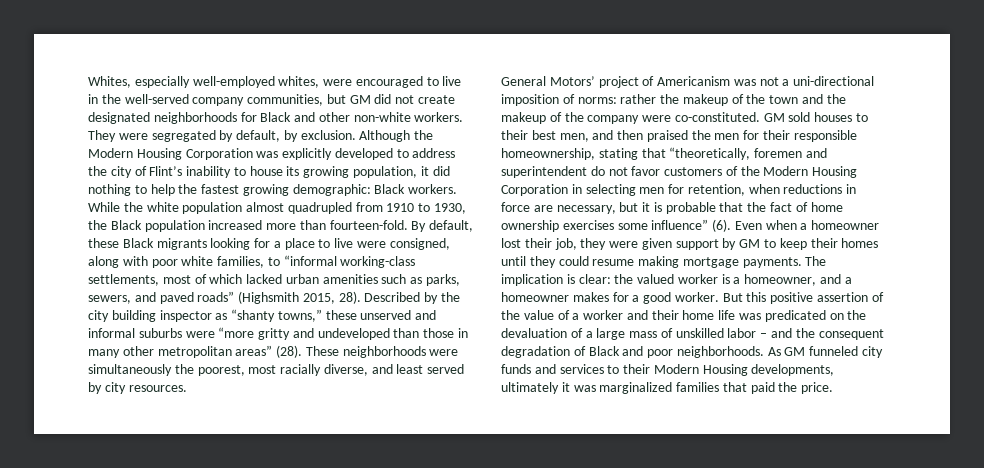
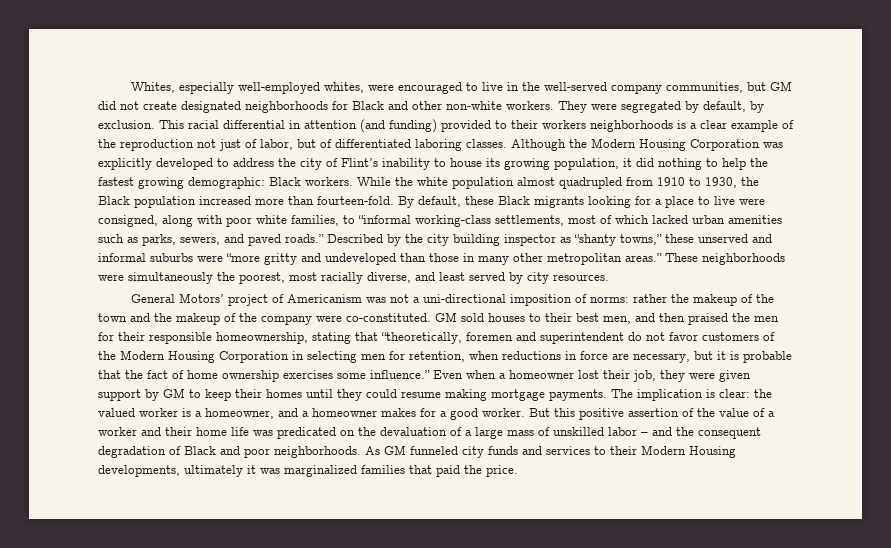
(356, 135) none -> [159,119,794,133] [98,139,507,151] This racial differential in attention (and funding) provided to their workers neighborhoods is a clear example of the reproduction not just of labor, but of differentiated laboring classes.
[197,291,361,304] roads” (Highsmith 2015, 28). -> [285,234,324,243] roads.”
[235,345,303,358] areas” (28). -> [625,253,662,262] areas.”
[651,219,732,232] influence” (6). -> [370,370,430,379] influence.”

